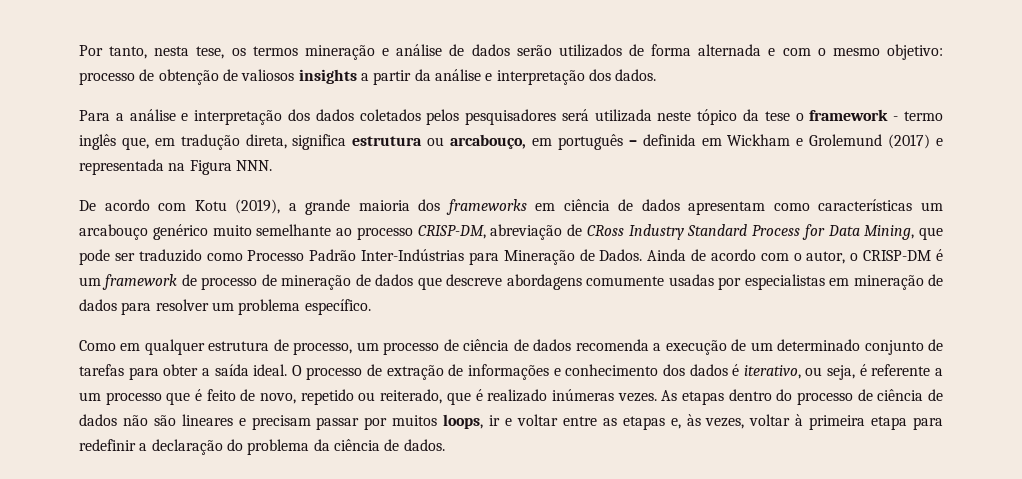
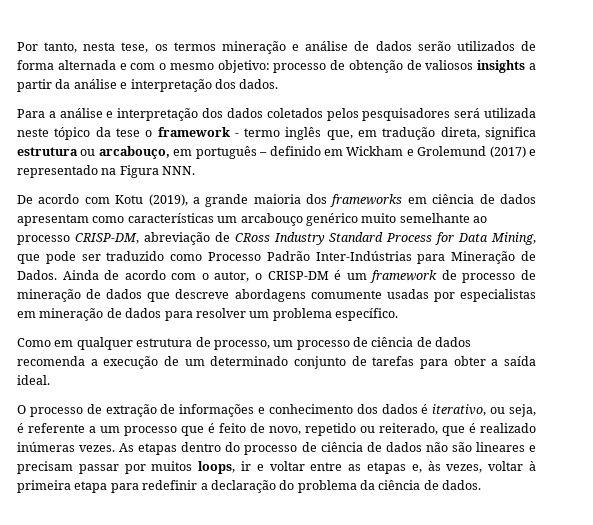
[642,134,696,146] definida -> [269,146,321,156] definido
[79,159,164,175] representada -> [17,165,98,178] representado
(288, 370) none -> (50, 380) //

